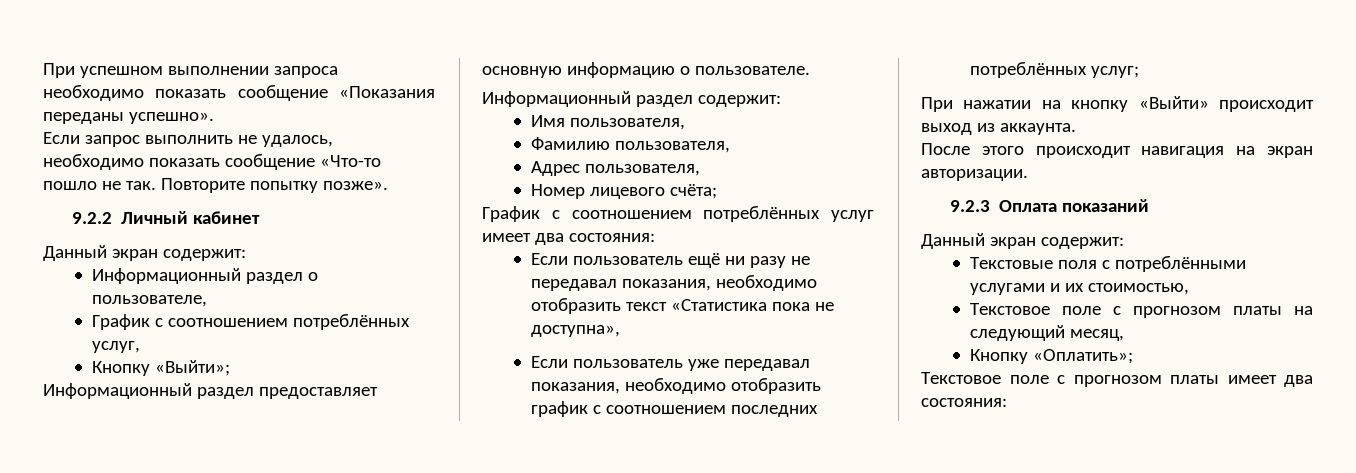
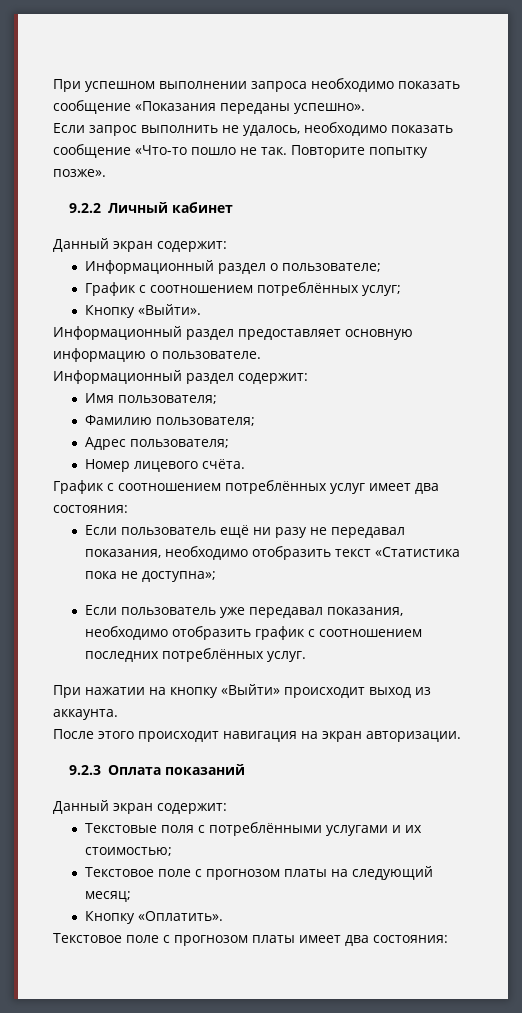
[92,295,208,307] [92,314,411,330] [92,341,141,353] [92,360,231,376] пользователе, // График с соотношением потреблённых услуг, // Кнопку «Выйти»; -> [281,263,381,272] [84,282,401,296] [84,304,201,318] пользователе; // График с соотношением потреблённых услуг; // Кнопку «Выйти».
[570,118,686,130] пользователя, -> [117,395,217,404] пользователя;
[615,141,731,153] пользователя, -> [155,417,255,426] пользователя;
[585,164,701,176] пользователя, -> [129,439,229,448] пользователя;
[670,184,718,199] счёта; -> [201,459,245,469] счёта.
[531,325,621,337] доступна», -> [141,571,216,582] доступна»;
[1091,66,1140,78] услуг; -> [266,651,306,662] услуг.
[1088,283,1190,295] стоимостью, -> [84,847,172,856] стоимостью;
[1070,329,1125,341] [970,349,1134,364] месяц, // Кнопку «Оплатить»; -> [84,891,131,902] [84,911,223,924] месяц; // Кнопку «Оплатить».

